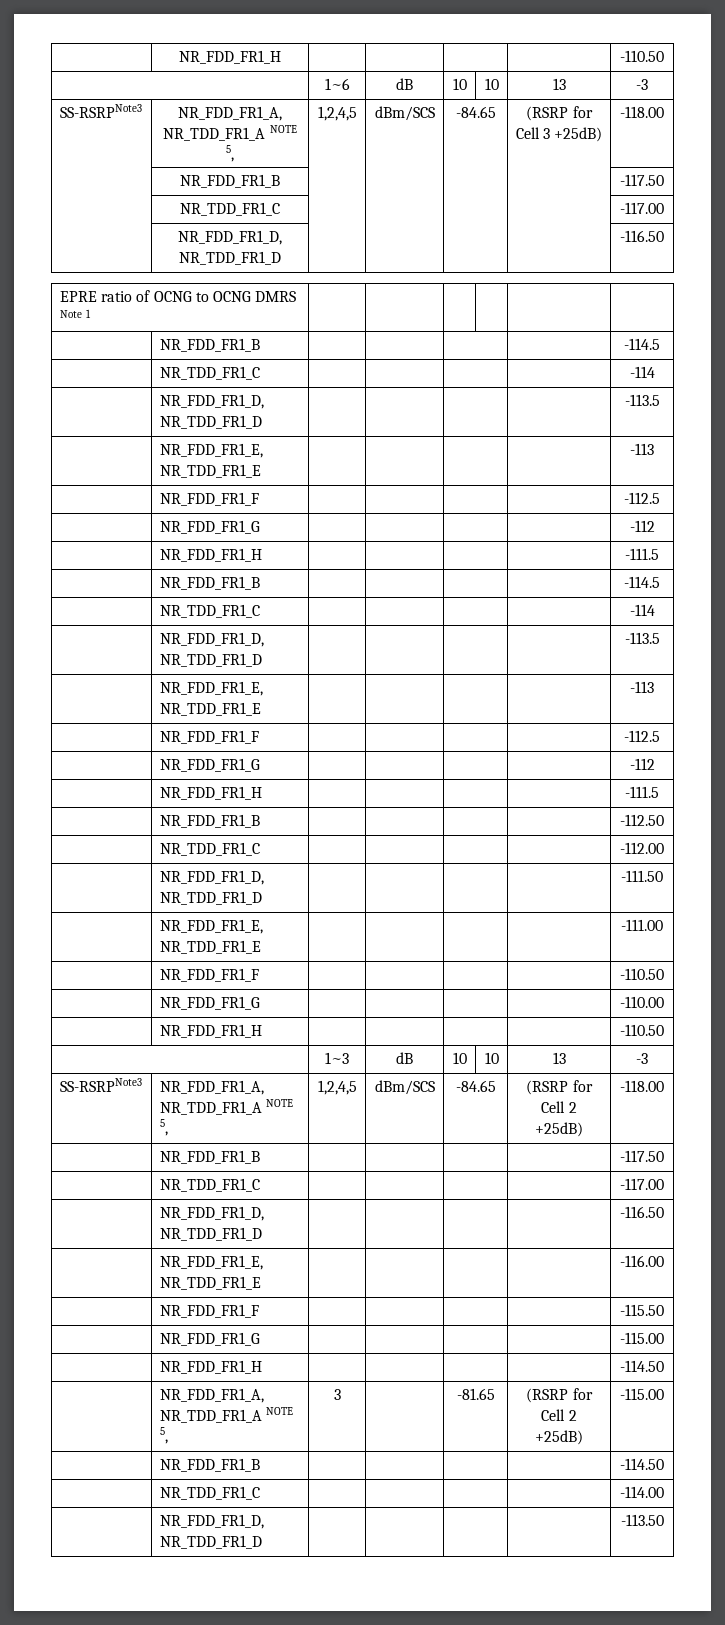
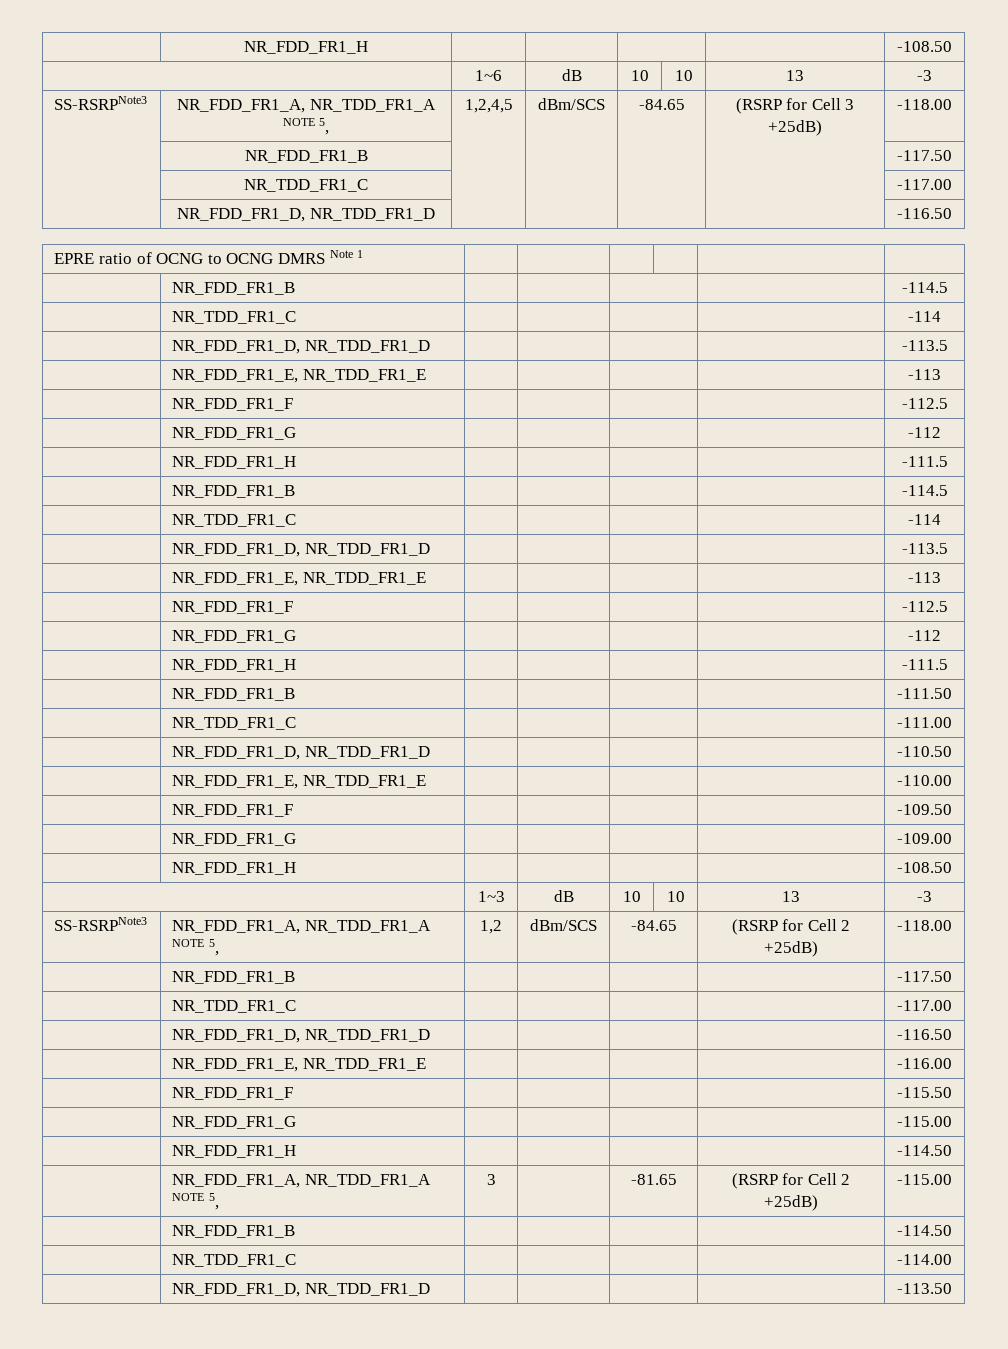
[179,50,281,64] [620,50,664,62] | NR_FDD_FR1_H | | | | | -110.50 -> [244,41,368,54] [897,41,952,52] | NR_FDD_FR1_H | | | | | -108.50
[620,814,664,826] [159,842,260,856] [620,842,664,854] [159,870,264,885] [159,891,262,905] [621,870,663,882] [159,919,263,934] [159,940,261,954] [621,919,663,931] [159,968,259,982] [620,968,664,980] [159,996,260,1010] [620,996,664,1008] [159,1024,262,1038] [620,1024,664,1036] -112.50 // | NR_TDD_FR1_C | | | | | -112.00 // | NR_FDD_FR1_D, NR_TDD_FR1_D | | | | | -111.50 // | NR_FDD_FR1_E, NR_TDD_FR1_E | | | | | -111.00 // | NR_FDD_FR1_F | | | | | -110.50 // | NR_FDD_FR1_G | | | | | -110.00 // | NR_FDD_FR1_H | | | | | -110.50 -> [897,688,952,699] [172,717,297,730] [897,717,952,728] [172,746,430,760] [897,746,952,757] [172,775,426,789] [897,775,952,786] [172,804,294,817] [897,804,952,815] [172,833,297,846] [897,833,952,844] [172,862,297,875] [897,862,952,873] -111.50 // | NR_TDD_FR1_C | | | | | -111.00 // | NR_FDD_FR1_D, NR_TDD_FR1_D | | | | | -110.50 // | NR_FDD_FR1_E, NR_TDD_FR1_E | | | | | -110.00 // | NR_FDD_FR1_F | | | | | -109.50 // | NR_FDD_FR1_G | | | | | -109.00 // | NR_FDD_FR1_H | | | | | -108.50
[317,1080,357,1095] 1,2,4,5 -> [480,920,502,934] 1,2

